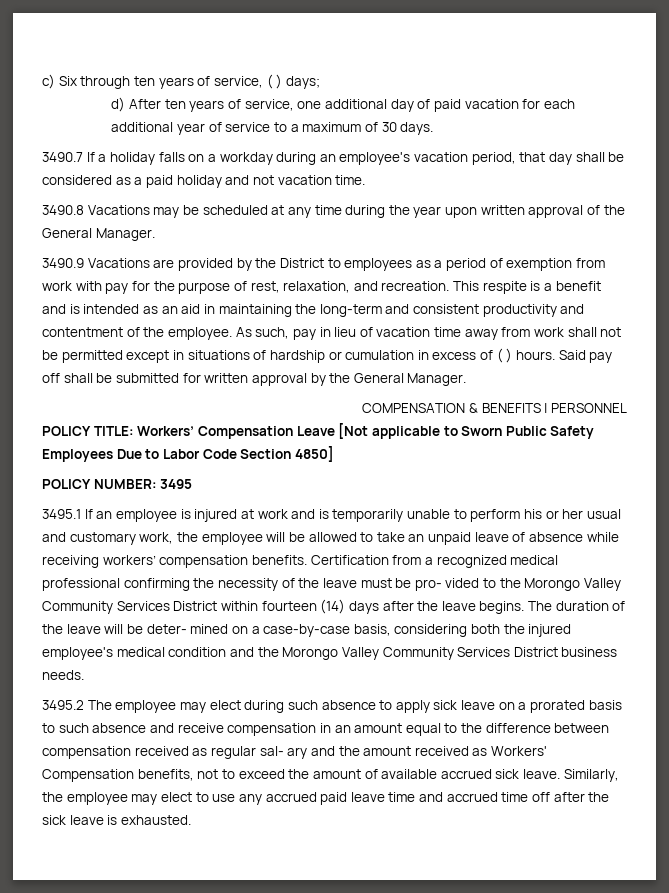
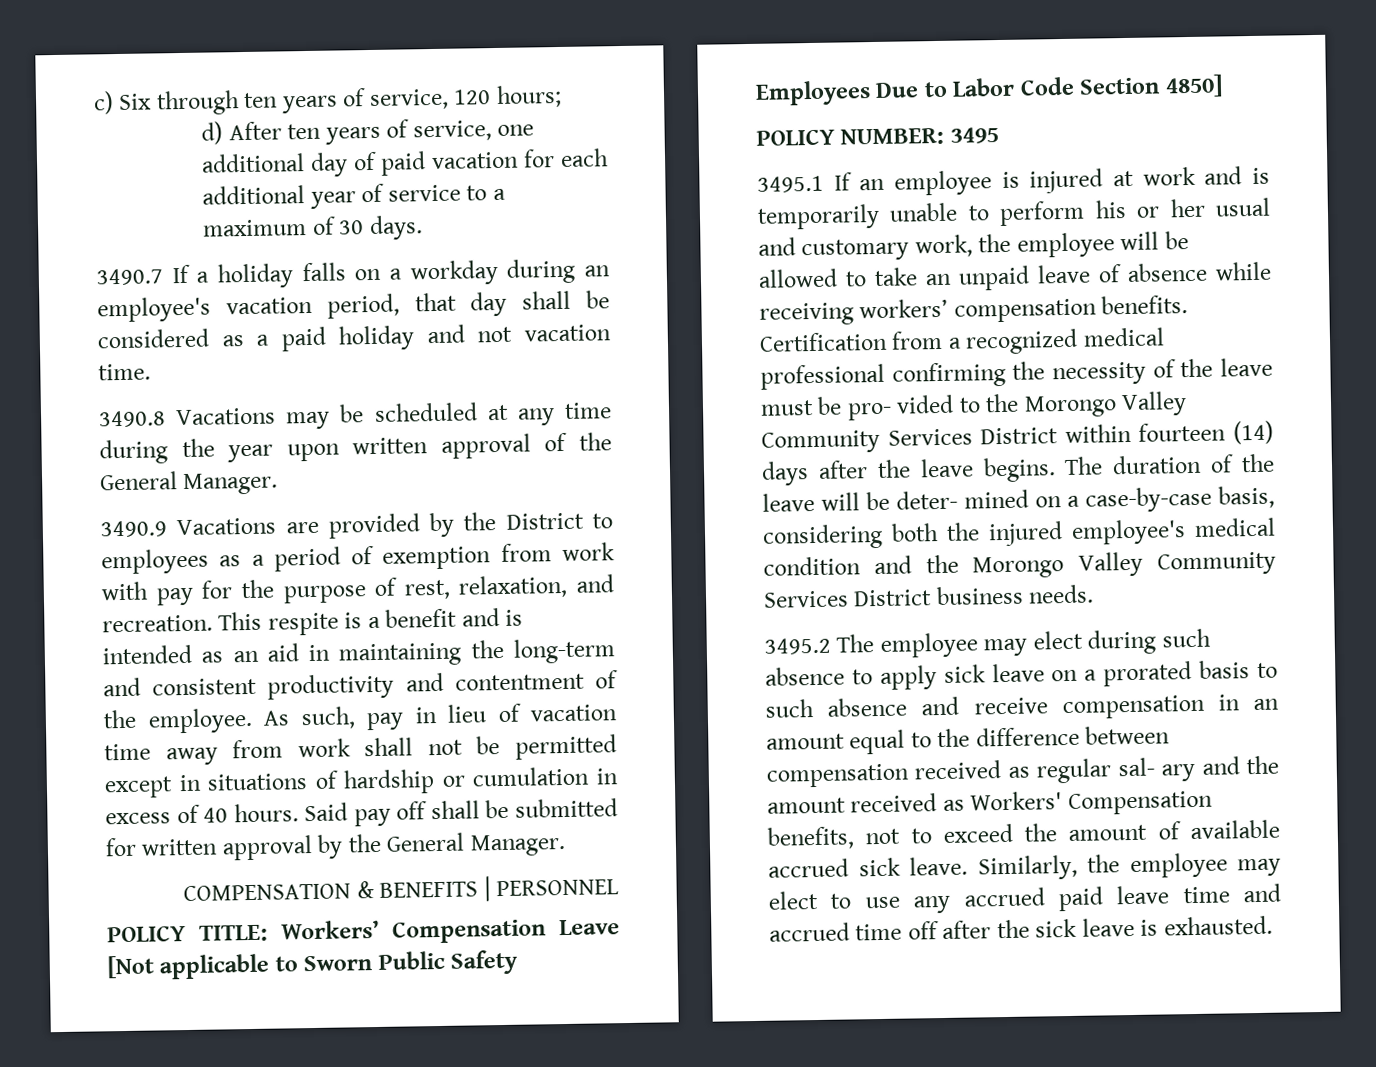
[266,74,320,89] ( ) days; -> [453,84,562,108] 120 hours;
[496,348,513,363] ( ) -> [203,807,229,823] 40

